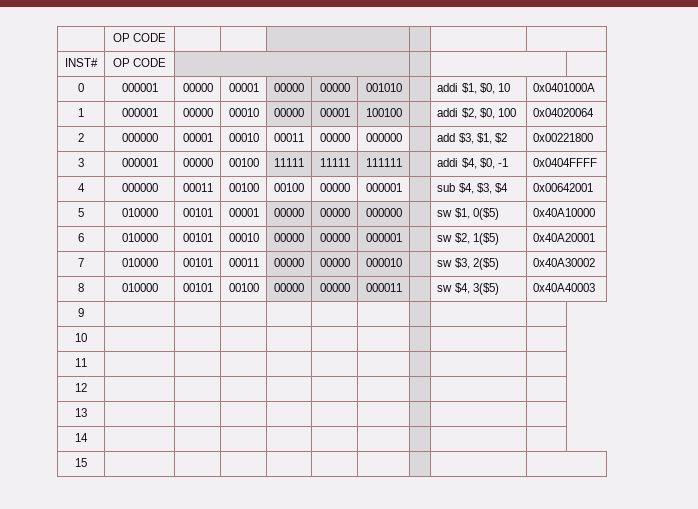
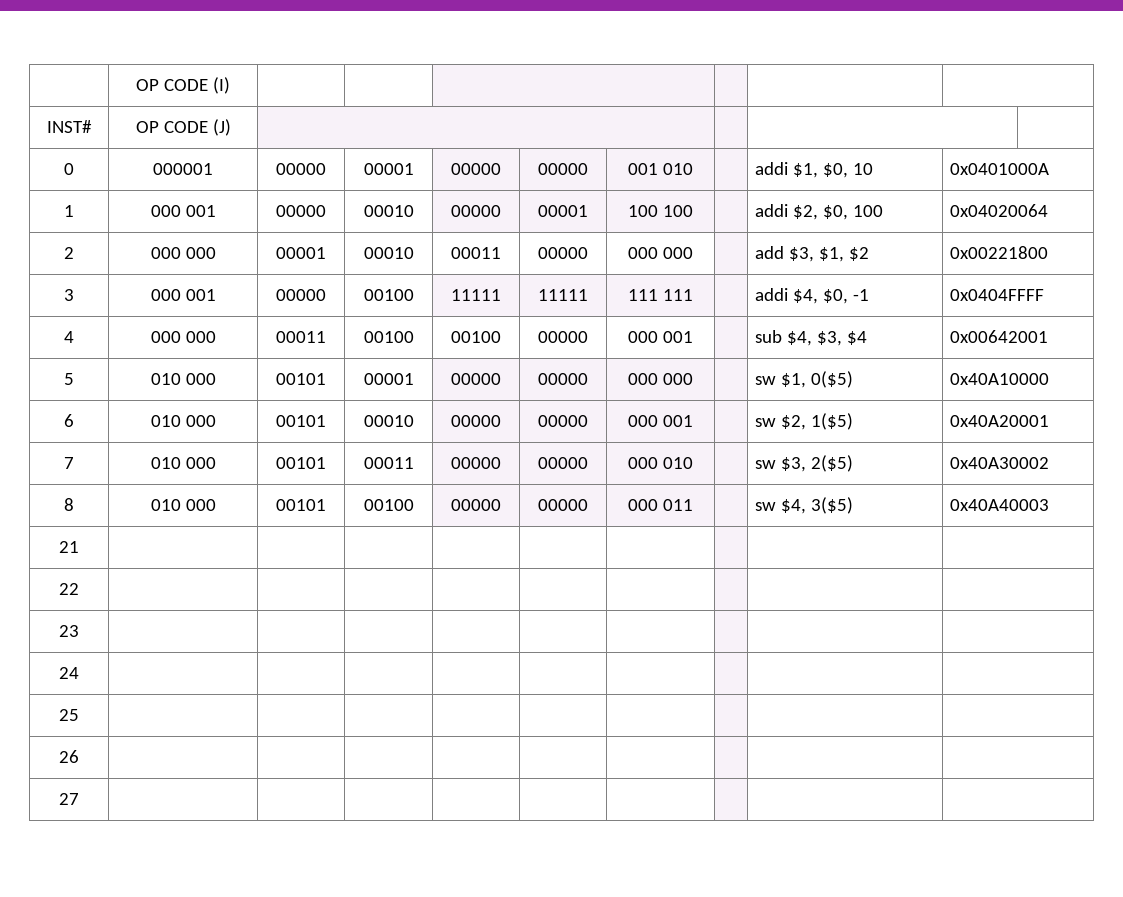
[112,33,167,42] | OP CODE -> [136,77,230,94] | OP CODE (I)
(167, 62) none -> [212,119,231,136] (J)
[365,83,402,92] 001010 -> [628,163,693,175] 001 010
[121,108,158,117] 000001 -> [150,205,216,217] 000 001
[365,108,402,117] 100100 -> [628,205,693,217] 100 100
[121,133,158,142] 000000 -> [150,247,216,259] 000 000
[365,133,402,142] 000000 -> [628,247,693,259] 000 000
[121,158,158,167] 000001 -> [150,289,216,301] 000 001
[365,158,402,167] 111111 -> [628,289,693,301] 111 111
[121,183,158,192] 000000 -> [150,331,216,343] 000 000
[365,183,402,192] 000001 -> [628,331,693,343] 000 001
[121,208,158,217] 010000 -> [150,373,216,385] 010 000
[365,208,402,217] 000000 -> [628,373,693,385] 000 000
[121,233,158,242] 010000 -> [150,415,216,427] 010 000
[365,233,402,242] 000001 -> [628,415,693,427] 000 001
[121,258,158,267] 010000 -> [150,457,216,469] 010 000
[365,258,402,267] 000010 -> [628,457,693,469] 000 010
[121,283,158,292] 010000 -> [150,499,216,511] 010 000
[365,283,402,292] 000011 -> [628,499,693,511] 000 011
[78,308,84,317] [75,333,87,342] [75,358,87,367] [75,383,87,392] [75,408,87,417] [75,433,88,442] [75,458,87,467] 9 | | | | | | | | | // 10 | | | | | | | | | // 11 | | | | | | | | | // 12 | | | | | | | | | // 13 | | | | | | | | | // 14 | | | | | | | | | // 15 -> [59,541,79,553] [59,583,79,595] [59,625,79,637] [59,667,79,679] [59,709,79,721] [59,750,79,763] [59,793,79,805] 21 | | | | | | | | | // 22 | | | | | | | | | // 23 | | | | | | | | | // 24 | | | | | | | | | // 25 | | | | | | | | | // 26 | | | | | | | | | // 27

